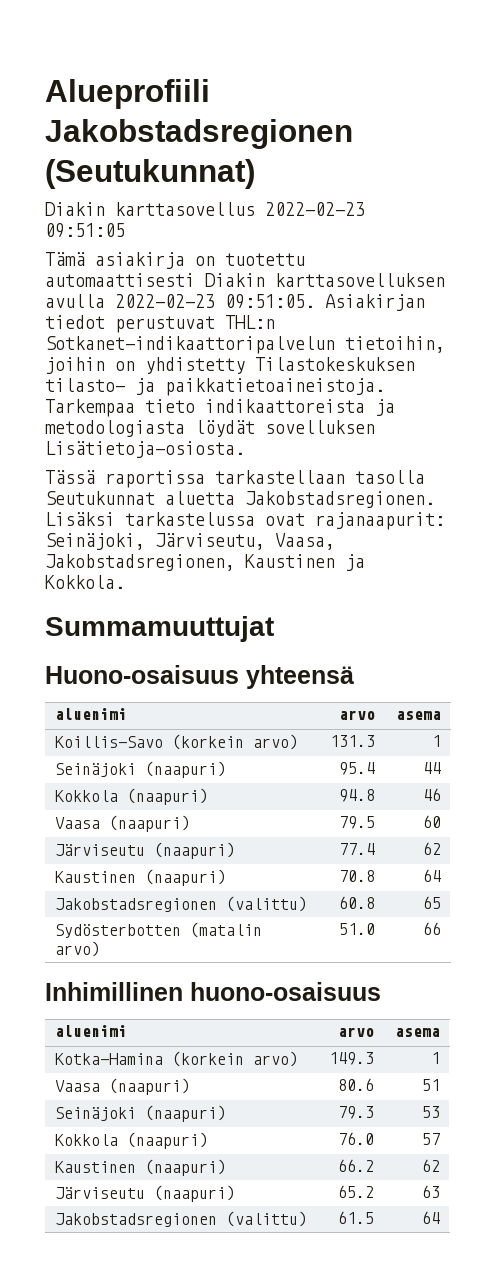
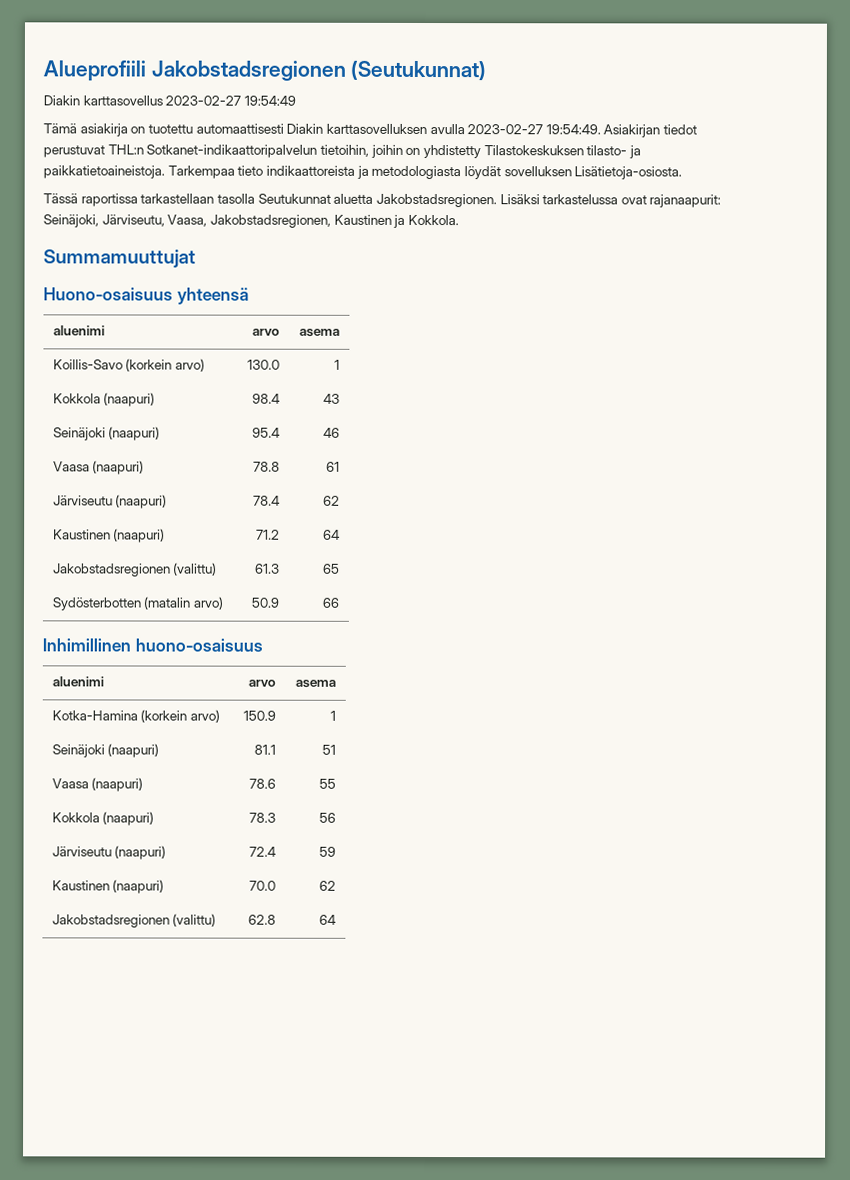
[265,202,365,216] [45,223,125,238] 2022-02-23 09:51:05 -> [165,95,296,106] 2023-02-27 19:54:49
[115,294,315,309] 2022-02-23 09:51:05. -> [467,124,601,135] 2023-02-27 19:54:49.
[330,735,376,747] [432,735,442,747] 131.3 | 1 -> [247,359,281,370] [334,359,341,370] [52,392,156,407] [252,393,281,404] [323,393,341,404] 130.0 | 1 // Kokkola (naapuri) | 98.4 | 43
[423,762,442,774] [54,788,208,805] [339,789,376,802] | 44 // Kokkola (naapuri) | 94.8 -> (281, 432) none
[339,816,376,829] [423,815,442,828] [54,842,235,859] [339,843,376,855] 79.5 | 60 // Järviseutu (naapuri) | 77.4 -> [253,461,281,472] [326,461,341,472] [52,494,168,509] [253,495,281,506] 78.8 | 61 // Järviseutu (naapuri) | 78.4
[339,870,376,882] 70.8 -> [256,529,281,540] 71.2
[339,896,376,909] 60.8 -> [255,563,281,574] 61.3
[339,923,376,935] 51.0 -> [251,597,280,608] 50.9
[329,1052,375,1065] [431,1052,441,1064] [54,1078,190,1095] [338,1078,375,1091] [422,1079,441,1091] [54,1105,226,1122] [338,1106,375,1119] [422,1106,441,1118] [54,1132,208,1149] [338,1132,375,1145] [422,1133,441,1145] [54,1159,226,1176] [338,1159,375,1172] [422,1159,441,1172] [54,1185,235,1202] [338,1185,375,1198] [422,1185,441,1198] [54,1211,307,1227] [338,1211,375,1224] 149.3 | 1 // Vaasa (naapuri) | 80.6 | 51 // Seinäjoki (naapuri) | 79.3 | 53 // Kokkola (naapuri) | 76.0 | 57 // Kaustinen (naapuri) | 66.2 | 62 // Järviseutu (naapuri) | 65.2 | 63 // Jakobstadsregionen (valittu) | 61.5 -> [243,710,277,721] [330,710,337,721] [51,743,160,758] [254,744,277,755] [322,744,337,755] [51,777,144,792] [249,778,277,789] [319,778,337,789] [51,811,155,826] [249,812,277,823] [319,812,337,823] [51,845,167,860] [249,846,277,857] [319,846,337,857] [51,879,165,894] [249,880,277,891] [319,880,337,891] [51,913,217,928] [248,914,277,925] 150.9 | 1 // Seinäjoki (naapuri) | 81.1 | 51 // Vaasa (naapuri) | 78.6 | 55 // Kokkola (naapuri) | 78.3 | 56 // Järviseutu (naapuri) | 72.4 | 59 // Kaustinen (naapuri) | 70.0 | 62 // Jakobstadsregionen (valittu) | 62.8

